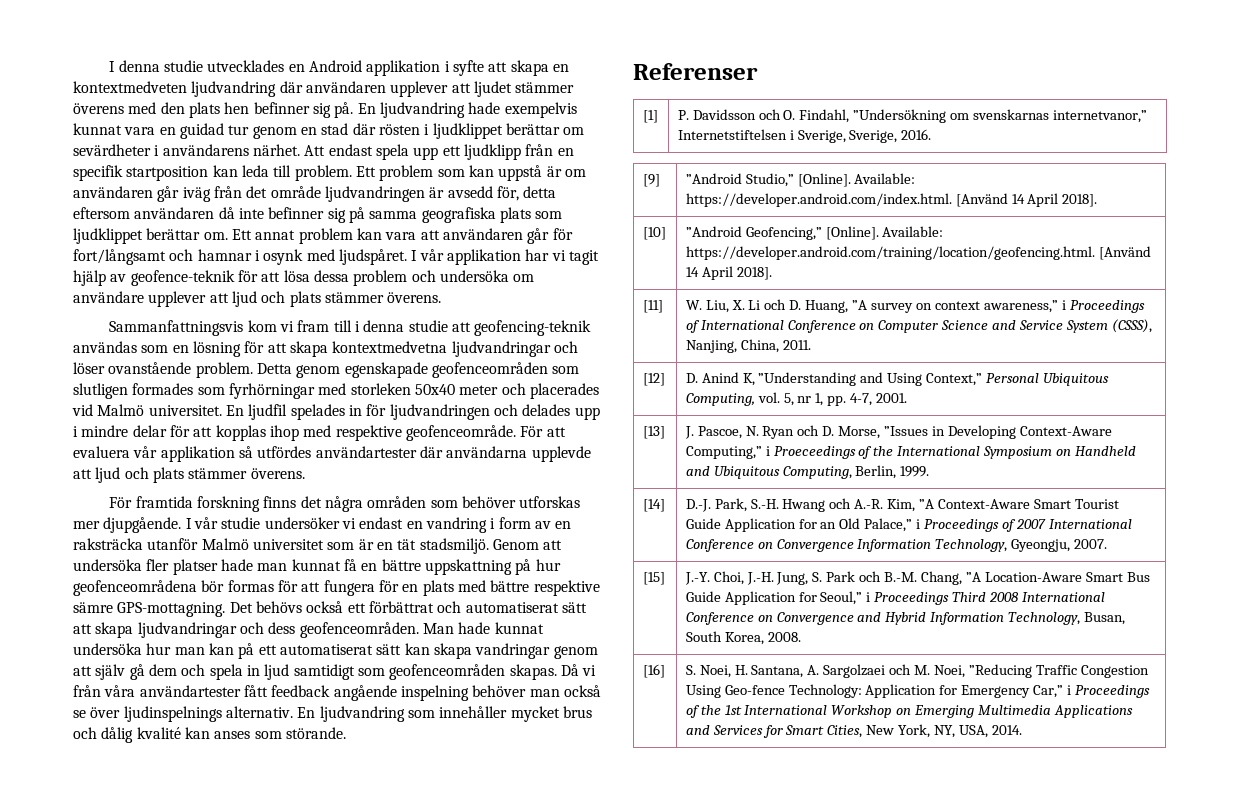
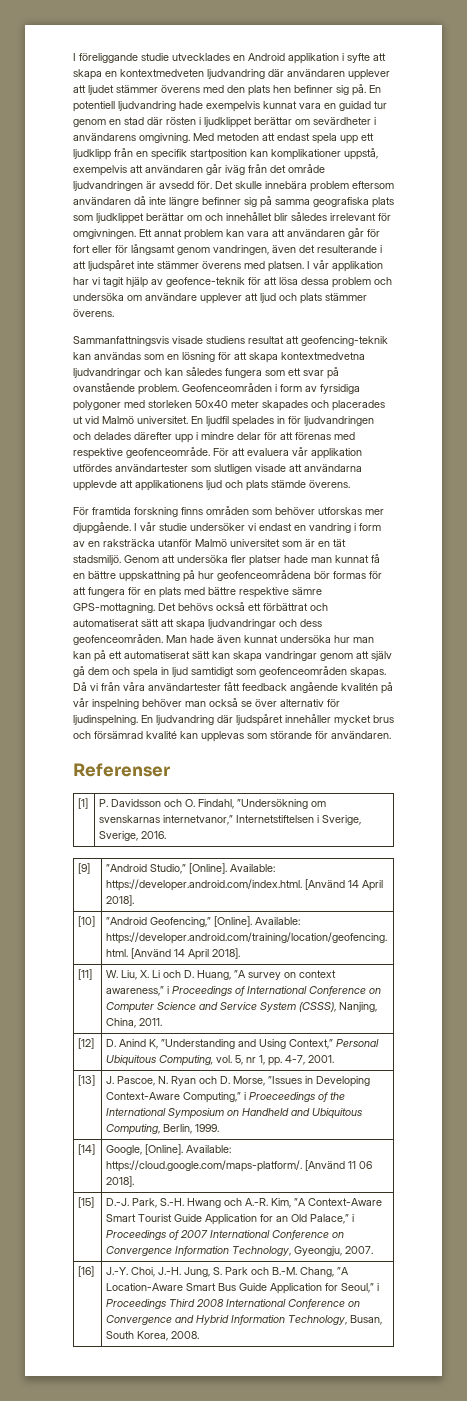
[109,60,160,72] I denna -> [73,53,138,63] I föreliggande
(376, 108) none -> [73,101,115,112] potentiell
[252,144,326,156] närhet. Att -> [139,133,275,143] omgivning. Med metoden att
[241,165,586,181] leda till problem. Ett problem som kan uppstå är om -> [271,148,378,160] [73,165,143,176] komplikationer uppstå, exempelvis att
[496,186,557,201] för, detta -> [197,181,349,192] för. Det skulle innebära problem
(264, 213) none -> [169,197,199,207] längre
[203,232,228,240] om. -> [187,212,391,221] [73,229,136,239] om och innehållet blir således irrelevant för omgivningen.
[73,249,407,265] fort/långsamt och hamnar i osynk med ljudspåret. -> [73,244,382,255] [73,260,304,272] fort eller för långsamt genom vandringen, även det resulterande i att ljudspåret inte stämmer överens med platsen.
[247,320,448,332] kom vi fram till i denna studie -> [172,336,284,344] visade studiens resultat
(592, 328) none -> [73,352,91,360] kan
[73,362,580,378] [73,383,315,399] löser ovanstående problem. Detta genom egenskapade geofenceområden som slutligen formades som fyrhörningar -> [165,367,339,379] [73,383,360,395] [73,400,121,411] kan således fungera som ett svar på ovanstående problem. Geofenceområden i form av fyrsidiga polygoner
(499, 390) none -> [262,400,308,411] skapades
(599, 391) none -> [73,416,83,424] ut
(571, 410) none -> [134,432,172,440] därefter
[215,425,299,441] kopplas ihop -> [295,432,331,440] förenas
[238,446,253,458] så -> (362, 453) none
[419,446,443,458] där -> [191,464,302,474] som slutligen visade att
[95,467,248,483] ljud och plats stämmer -> [135,480,306,491] applikationens ljud och plats stämde
[300,496,364,512] det några -> (203, 511) none
(491, 628) none -> [217,635,241,643] även
(397, 693) none -> [341,682,393,694] [73,698,89,707] kvalitén på vår
[123,706,435,722] ljudinspelnings alternativ. En ljudvandring som -> [280,699,340,707] [73,714,283,726] alternativ för ljudinspelning. En ljudvandring där ljudspåret
[101,727,134,743] dålig -> [94,731,143,739] försämrad
[214,727,346,739] anses som störande. -> [201,731,391,742] upplevas som störande för användaren.
(665, 505) none -> [106,1144,232,1155] [106,1160,373,1172] [106,1176,135,1187] [78,1197,95,1208] | Google, [Online]. Available: https://cloud.google.com/maps-platform/. [Använd 11 06 2018]. // [15]
[642,572,665,585] [15] -> [78,1266,95,1277] [16]
[642,664,665,678] [685,664,1149,678] [685,684,1151,698] [685,705,1134,718] [685,724,1022,738] // [16] | S. Noei, H. Santana, A. Sargolzaei och M. Noei, ”Reducing Traffic Congestion Using Geo-fence Technology: Application for Emergency Car,” i Proceedings of the 1st International Workshop on Emerging Multimedia Applications and Services for Smart Cities, New York, NY, USA, 2014. -> (200, 1335) none

